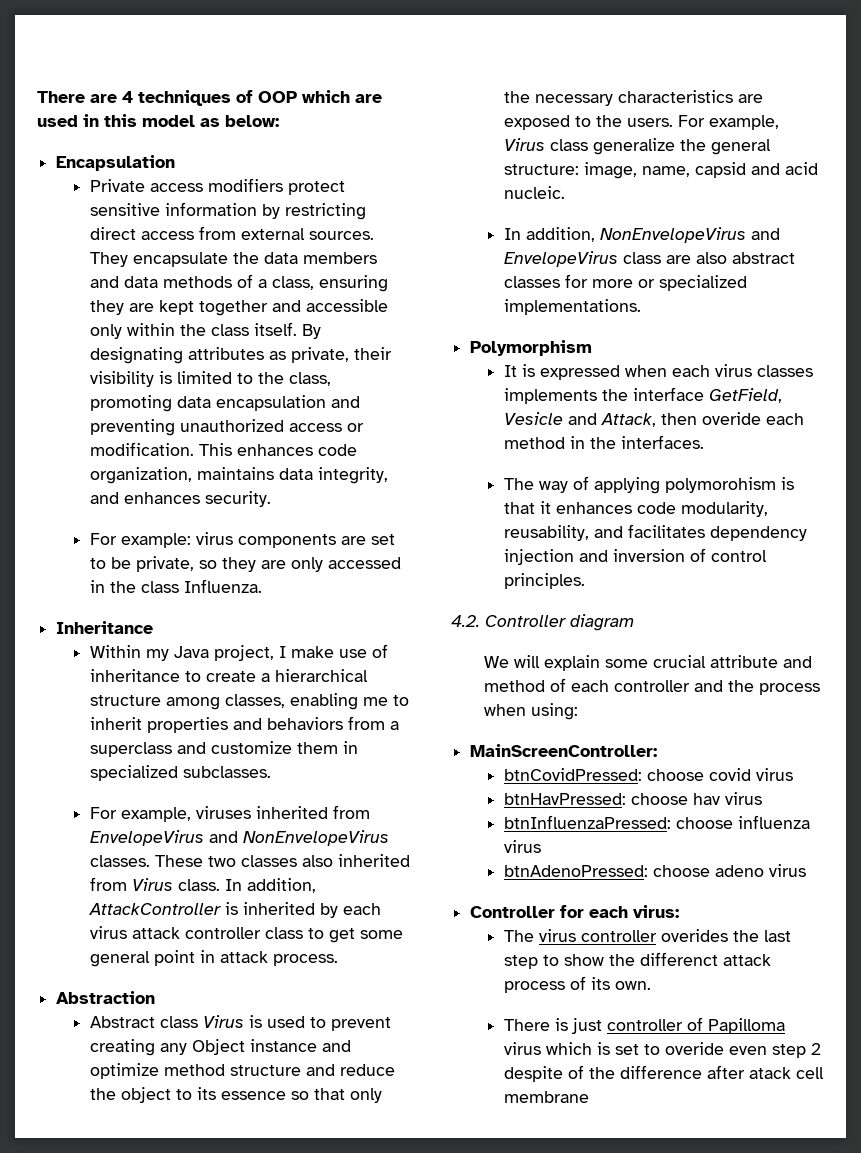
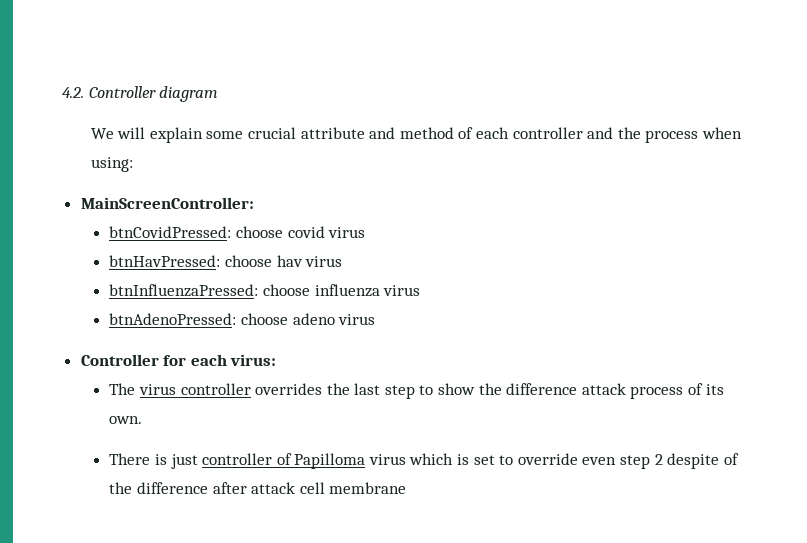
[37,90,382,106] [37,114,279,127] [56,155,176,171] [89,178,345,195] [89,202,366,220] [89,226,374,240] [89,252,377,267] [89,274,388,292] [89,299,388,316] [89,322,321,339] [89,347,392,364] [89,371,331,387] [89,395,360,412] [89,419,364,436] [89,442,357,456] [89,467,388,484] [89,491,271,507] [89,532,395,548] [89,556,401,572] [89,579,262,593] [56,621,154,634] [89,644,388,661] [89,669,368,682] [89,693,409,710] [89,716,399,733] [89,741,358,757] [89,765,271,781] [89,805,370,822] [89,830,389,846] [89,854,410,867] [89,877,316,893] [88,902,381,918] [89,926,403,943] [89,950,338,967] [56,991,156,1004] [89,1015,391,1031] [89,1039,351,1056] [89,1063,395,1079] [89,1087,382,1103] [503,90,763,106] [503,115,779,130] [503,138,771,155] [503,162,818,179] [503,186,565,199] [503,227,780,243] [503,251,795,267] [503,274,747,291] [503,299,641,315] [470,340,593,356] [503,364,813,380] [503,387,782,404] [503,412,804,427] [503,435,704,449] [503,476,794,494] [503,501,768,517] [503,524,807,541] [503,548,767,565] [503,573,585,589] There are 4 techniques of OOP which are used in this model as below: // Encapsulation // Private access modifiers protect sensitive information by restricting direct access from external sources. They encapsulate the data members and data methods of a class, ensuring they are kept together and accessible only within the class itself. By designating attributes as private, their visibility is limited to the class, promoting data encapsulation and preventing unauthorized access or modification. This enhances code organization, maintains data integrity, and enhances security. // For example: virus components are set to be private, so they are only accessed in the class Influenza. // Inheritance // Within my Java project, I make use of inheritance to create a hierarchical structure among classes, enabling me to inherit properties and behaviors from a superclass and customize them in specialized subclasses. // For example, viruses inherited from EnvelopeVirus and NonEnvelopeVirus classes. These two classes also inherited from Virus class. In addition, AttackController is inherited by each virus attack controller class to get some general point in attack process. // Abstraction // Abstract class Virus is used to prevent creating any Object instance and optimize method structure and reduce the object to its essence so that only the necessary characteristics are exposed to the users. For example, Virus class generalize the general structure: image, name, capsid and acid nucleic. // In addition, NonEnvelopeVirus and EnvelopeVirus class are also abstract classes for more or specialized implementations. // Polymorphism // It is expressed when each virus classes implements the interface GetField, Vesicle and Attack, then overide each method in the interfaces. // The way of applying polymorohism is that it enhances code modularity, reusability, and facilitates dependency injection and inversion of control principles. // -> (62, 92) none
[660,929,728,942] overides -> [255,383,323,395] overrides
[639,952,718,966] differenct -> [506,383,578,395] difference
[664,1042,724,1055] overide -> [517,453,578,465] override
[748,1067,791,1079] atack -> [251,482,296,494] attack

